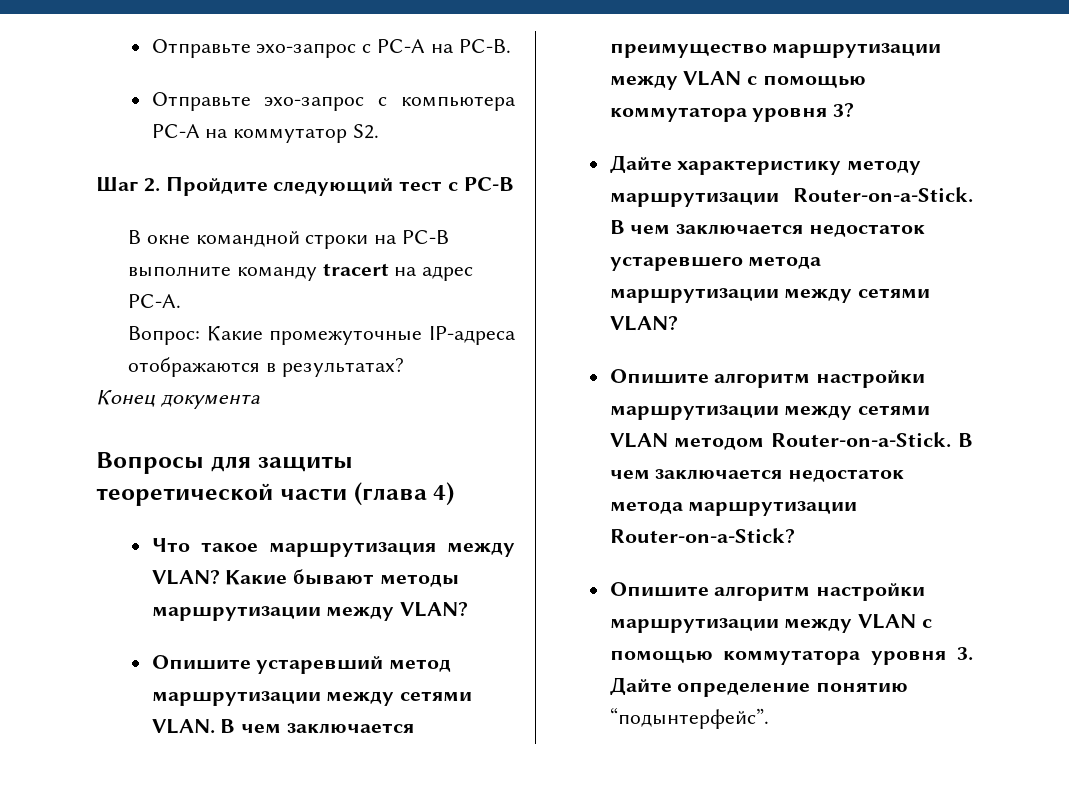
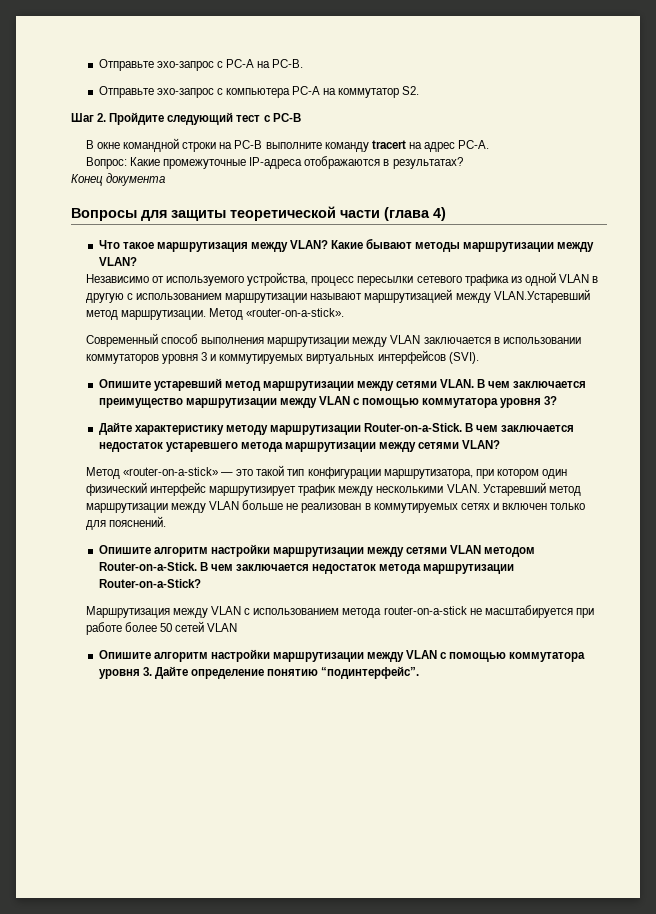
(469, 609) none -> [85,272,599,286] [85,289,590,303] [85,308,345,320] [85,333,581,347] [85,350,479,364] // Независимо от используемого устройства, процесс пересылки сетевого трафика из одной VLAN в другую с использованием маршрутизации называют маршрутизацией между VLAN.Устаревший метод маршрутизации. Метод «router-on-a-stick». // Современный способ выполнения маршрутизации между VLAN заключается в использовании коммутаторов уровня 3 и коммутируемых виртуальных интерфейсов (SVI).
(678, 323) none -> [85,465,567,479] [85,482,581,496] [85,500,586,513] [85,516,166,530] // Метод «router-on-a-stick» — это такой тип конфигурации маршрутизатора, при котором один физический интерфейс маршрутизирует трафик между несколькими VLAN. Устаревший метод маршрутизации между VLAN больше не реализован в коммутируемых сетях и включен только для пояснений.
(795, 536) none -> [85,605,594,618] [85,621,238,635] // Маршрутизация между VLAN с использованием метода router-on-a-stick не масштабируется при работе более 50 сетей VLAN
[609,707,769,729] “подынтерфейс”. -> [321,666,420,679] “подинтерфейс”.

